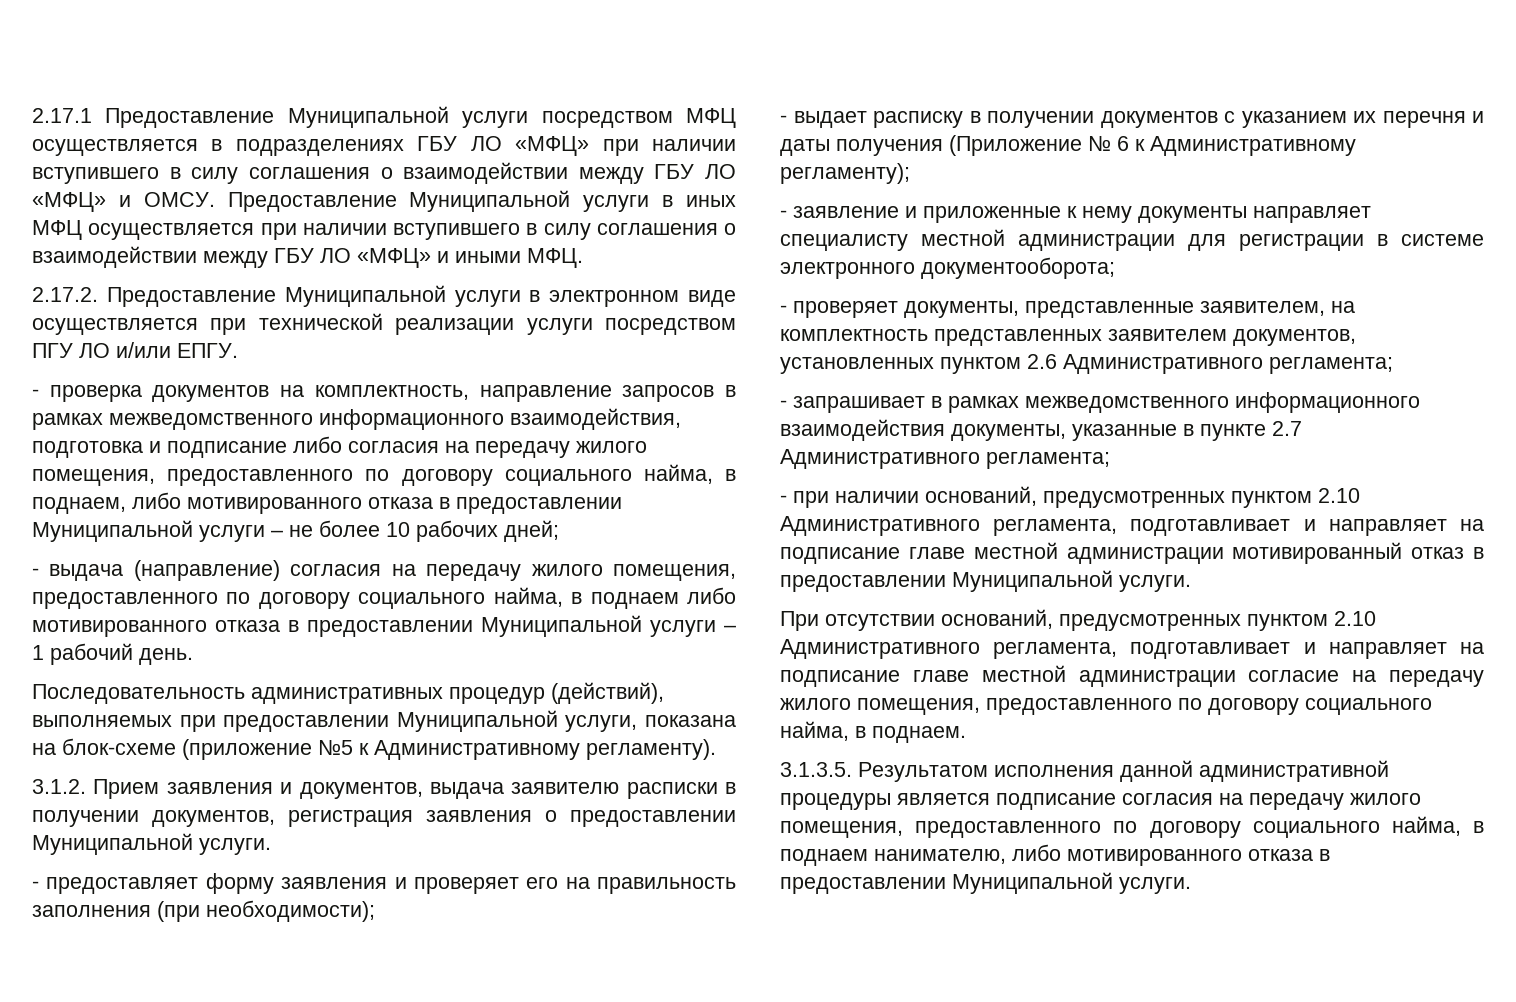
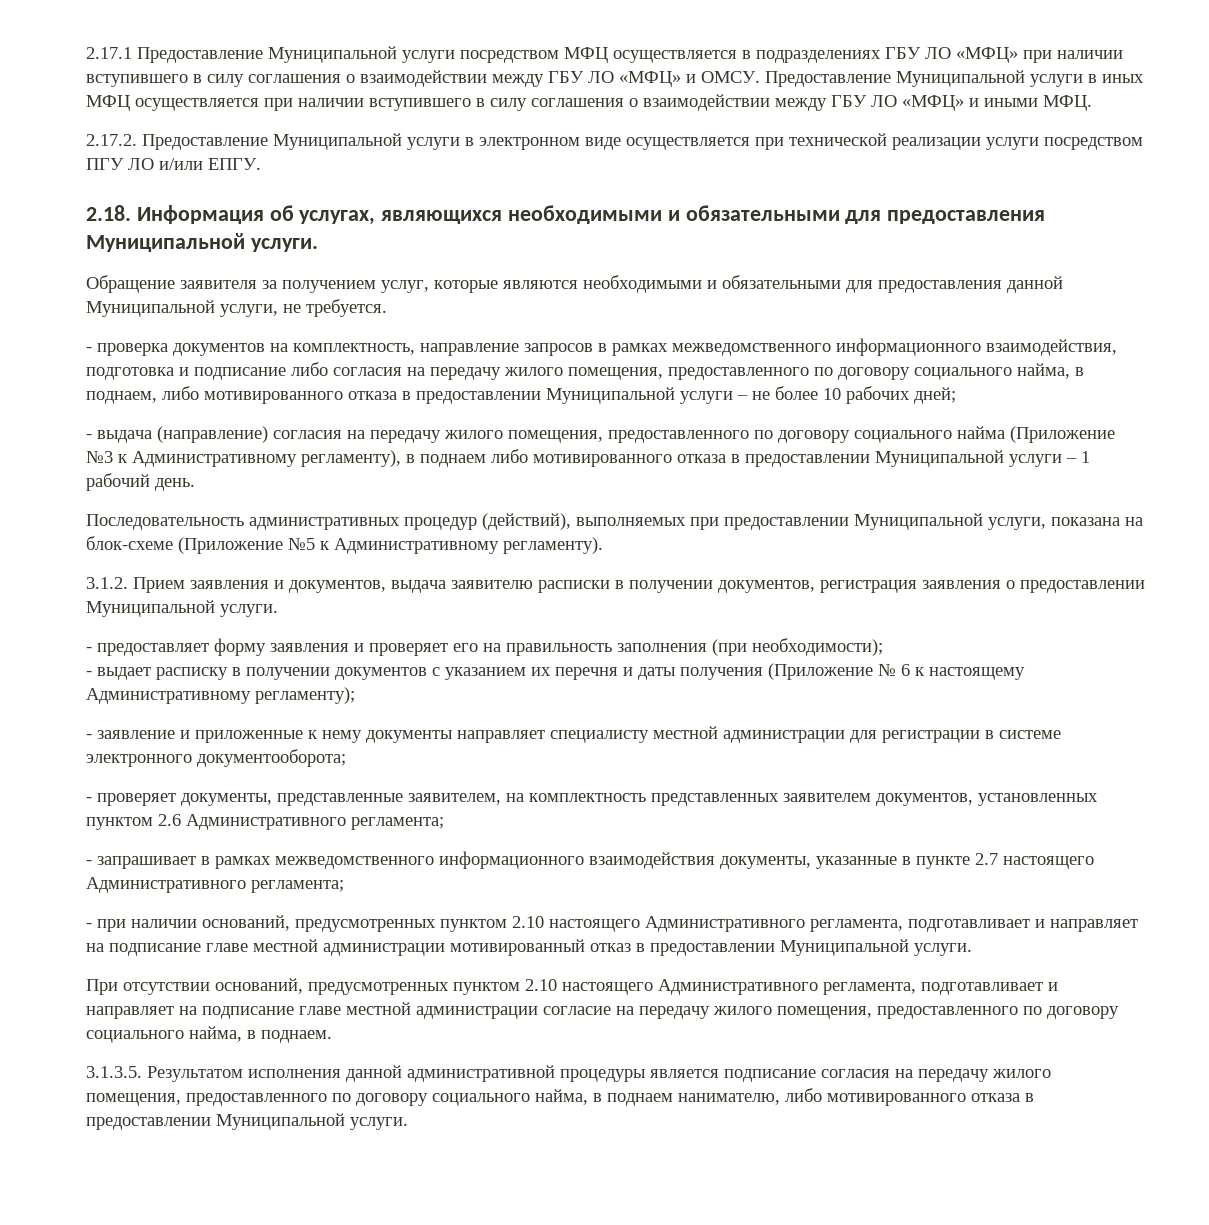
(238, 350) none -> [86,205,1046,225] [86,233,318,252] [86,275,1063,293] [86,299,387,317] // 2.18. Информация об услугах, являющихся необходимыми и обязательными для предоставления Муниципальной услуги. // Обращение заявителя за получением услуг, которые являются необходимыми и обязательными для предоставления данной Муниципальной услуги, не требуется.
[493,587,563,607] найма, -> [957,426,1115,443] [86,450,401,467] найма (Приложение №3 к Административному регламенту),
[182,739,312,760] (приложение -> [178,537,283,554] (Приложение
(1145, 145) none -> [929,667,1025,680] настоящему
(1302, 428) none -> [1003,856,1094,869] настоящего
(1360, 495) none -> [549,919,640,932] настоящего
(1376, 618) none -> [562,982,653,995] настоящего

